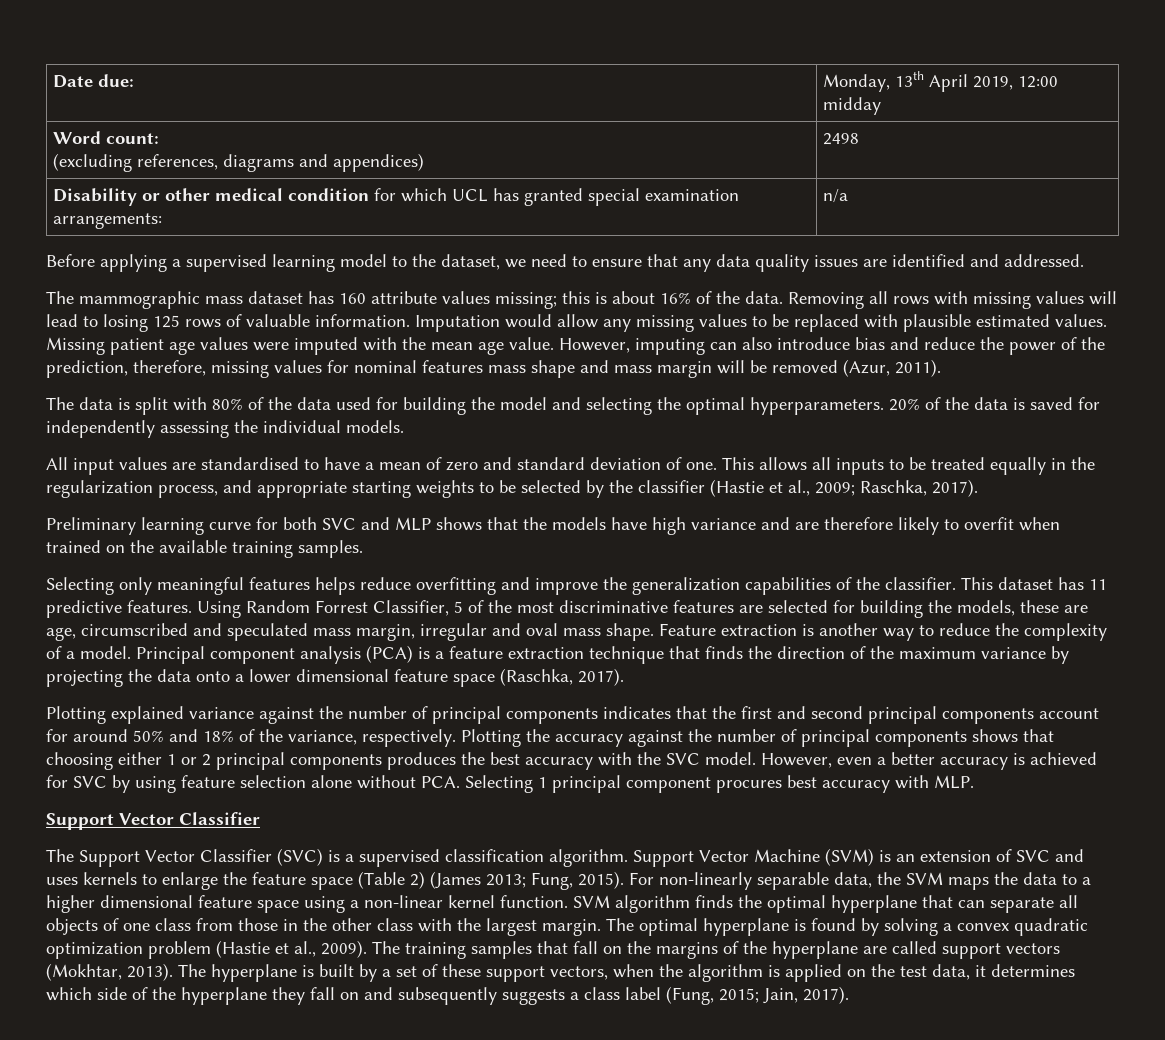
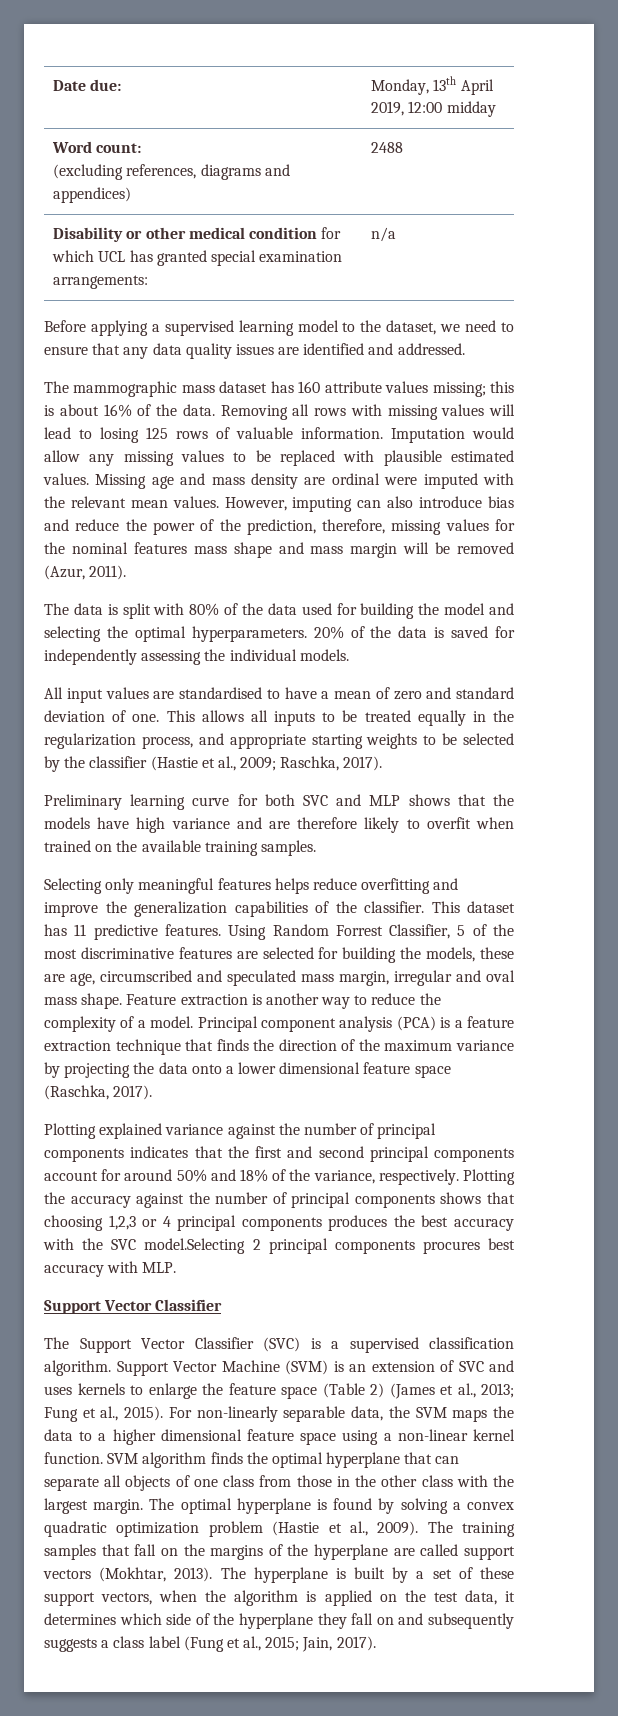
[823,133,860,145] 2498 -> [371,142,404,153] 2488
[110,337,248,355] patient age values -> [151,473,380,489] age and mass density are ordinal
[431,337,554,355] mean age value. -> [70,496,219,508] relevant mean values.
(349, 366) none -> [44,542,65,554] the
[118,752,211,766] either 1 or 2 -> [108,1215,171,1230] 1,2,3 or 4
[705,752,1097,770] [46,775,711,793] model. However, even a better accuracy is achieved for SVC by using feature selection alone without PCA. Selecting 1 principal component -> [144,1238,415,1254] model.Selecting 2 principal components
[486,872,573,890] 2013; Fung, -> [440,1383,514,1398] [44,1406,119,1422] et al., 2013; Fung et al.,
[666,986,714,1005] (Fung, -> [183,1636,262,1652] (Fung et al.,

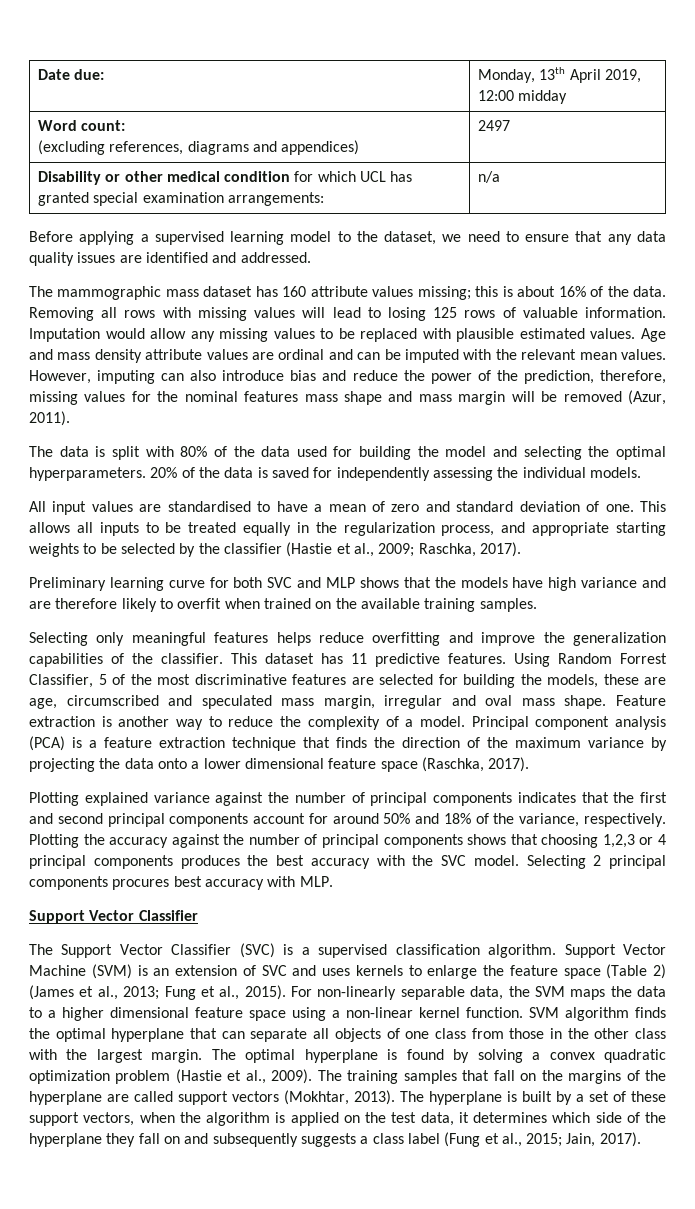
[371,142,404,153] 2488 -> [477,120,510,131] 2497
[95,474,174,489] Missing age -> [641,328,667,342] Age
[304,473,418,485] are ordinal were -> [145,349,401,360] attribute values are ordinal and can be
[144,1238,246,1254] model.Selecting -> [473,855,586,869] model. Selecting

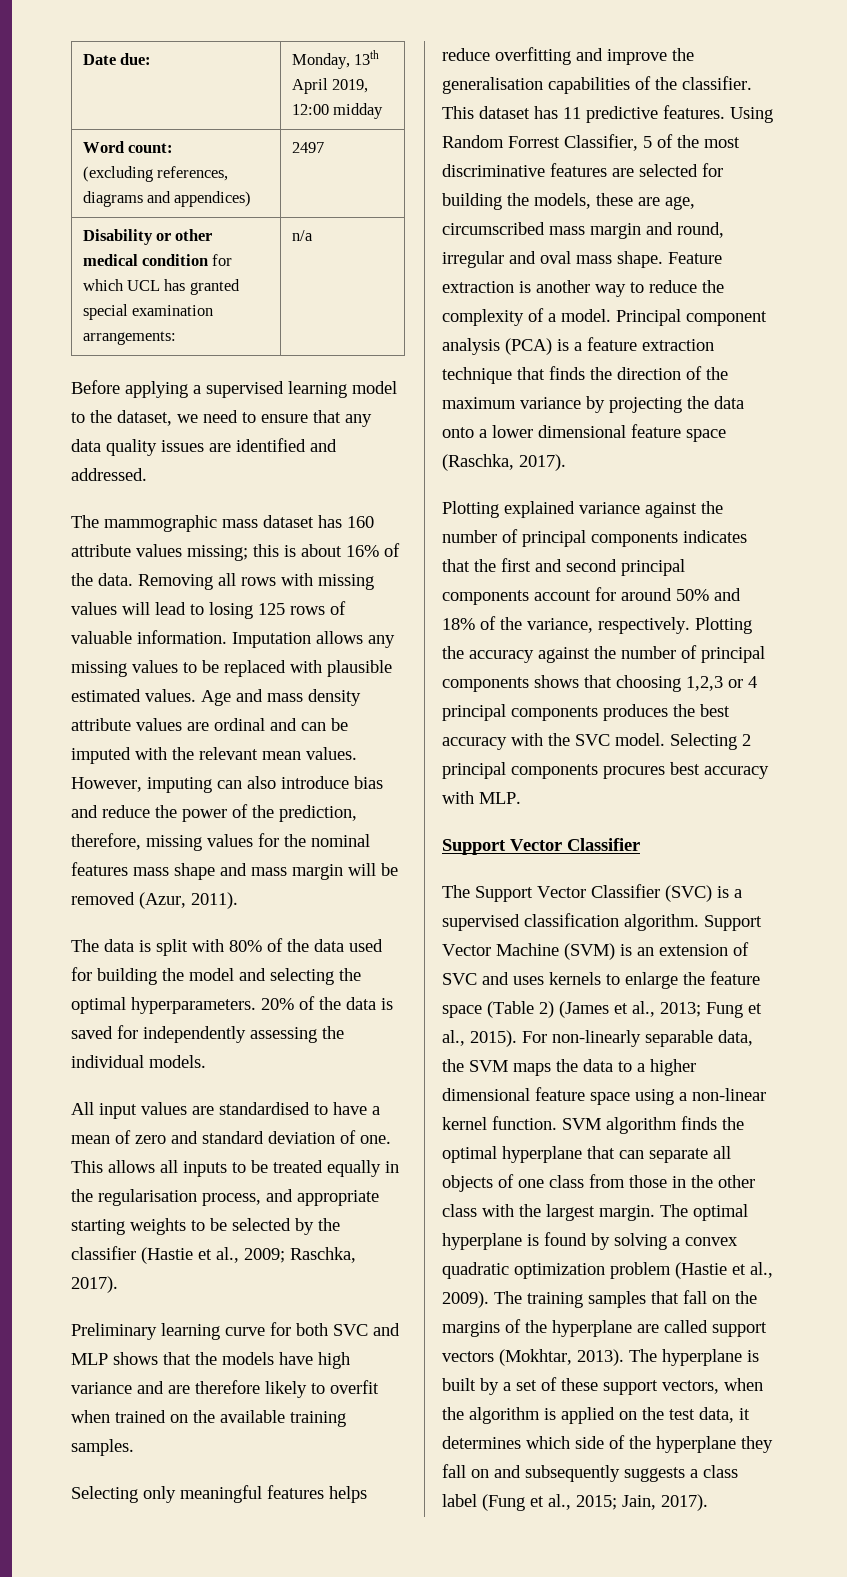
[105,328,187,339] would allow -> [316,631,363,644] allows
[343,522,435,536] regularization -> [98,1189,197,1206] regularisation
[573,632,667,646] generalization -> [442,77,543,94] generalisation
[168,695,375,709] and speculated mass margin, -> [549,222,724,239] mass margin and round,

